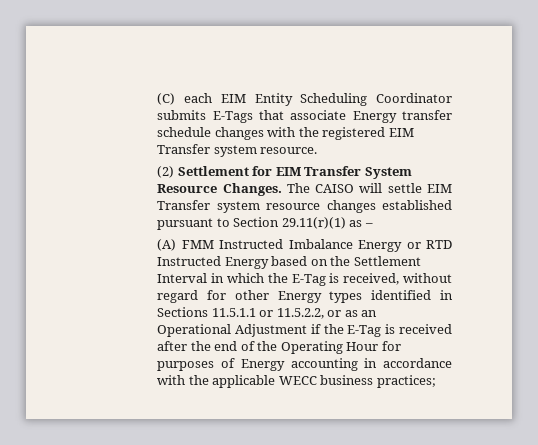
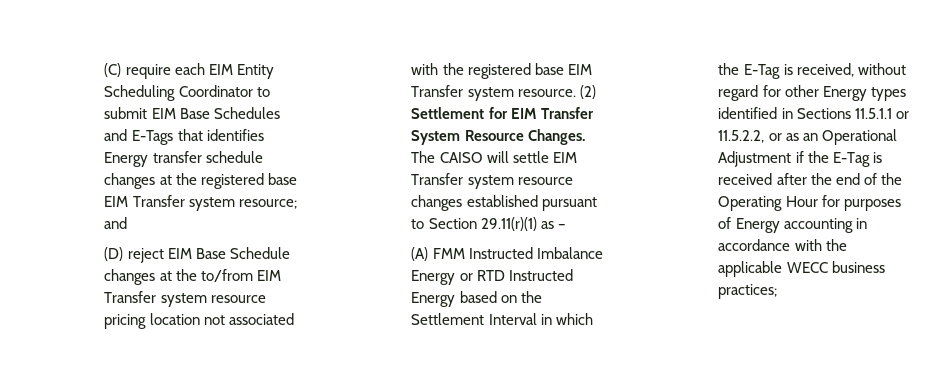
(176, 99) none -> [125,64,171,79] require
[157,110,207,120] submits -> [256,87,270,97] [104,107,280,119] [104,129,128,141] to submit EIM Base Schedules and
[290,110,347,120] associate -> [206,129,264,141] identifies
(264, 133) none -> [159,173,297,189] [104,195,297,211] [104,217,128,229] [104,247,290,263] [104,269,281,285] [104,291,266,307] [104,313,294,329] at the registered base EIM Transfer system resource; and // (D) reject EIM Base Schedule changes at the to/from EIM Transfer system resource pricing location not associated
(386, 133) none -> [534,63,564,75] base
(318, 150) // -> (576, 93) none

